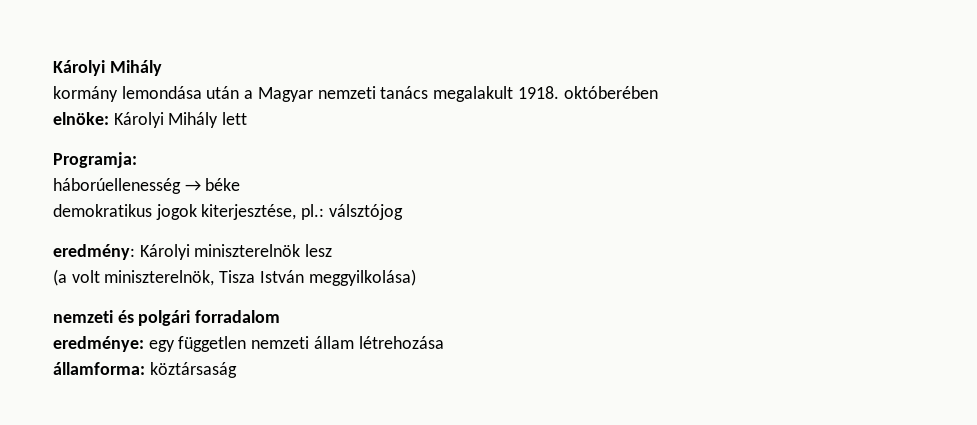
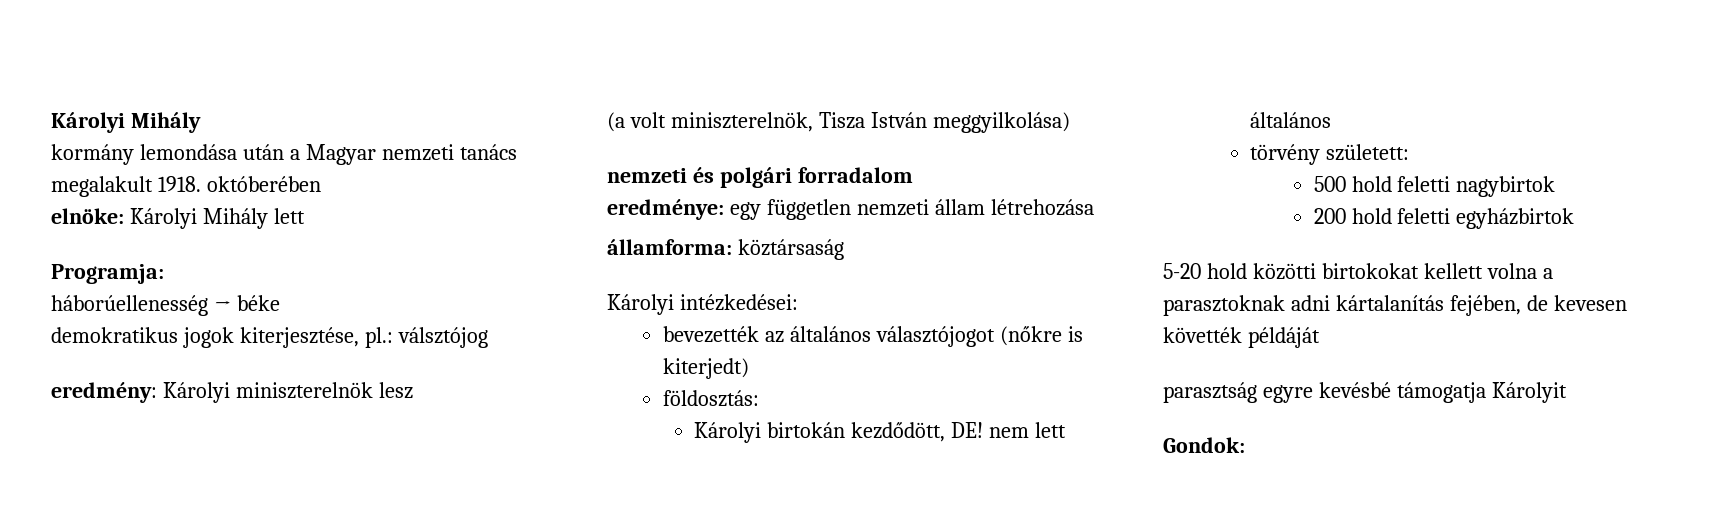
(237, 370) none -> [607,294,798,315] [662,326,1083,347] [662,358,749,379] [662,390,759,407] [694,422,1067,443] [1250,112,1332,128] [1250,144,1410,165] [1313,176,1556,197] [1313,208,1575,229] [1163,263,1553,280] [1163,295,1627,316] [1163,327,1320,348] [1163,382,1567,403] [1163,437,1245,453] // Károlyi intézkedései: // bevezették az általános választójogot (nőkre is kiterjedt) // földosztás: // Károlyi birtokán kezdődött, DE! nem lett általános // törvény született: // 500 hold feletti nagybirtok // 200 hold feletti egyházbirtok // 5-20 hold közötti birtokokat kellett volna a parasztoknak adni kártalanítás fejében, de kevesen követték példáját // parasztság egyre kevésbé támogatja Károlyit // Gondok:

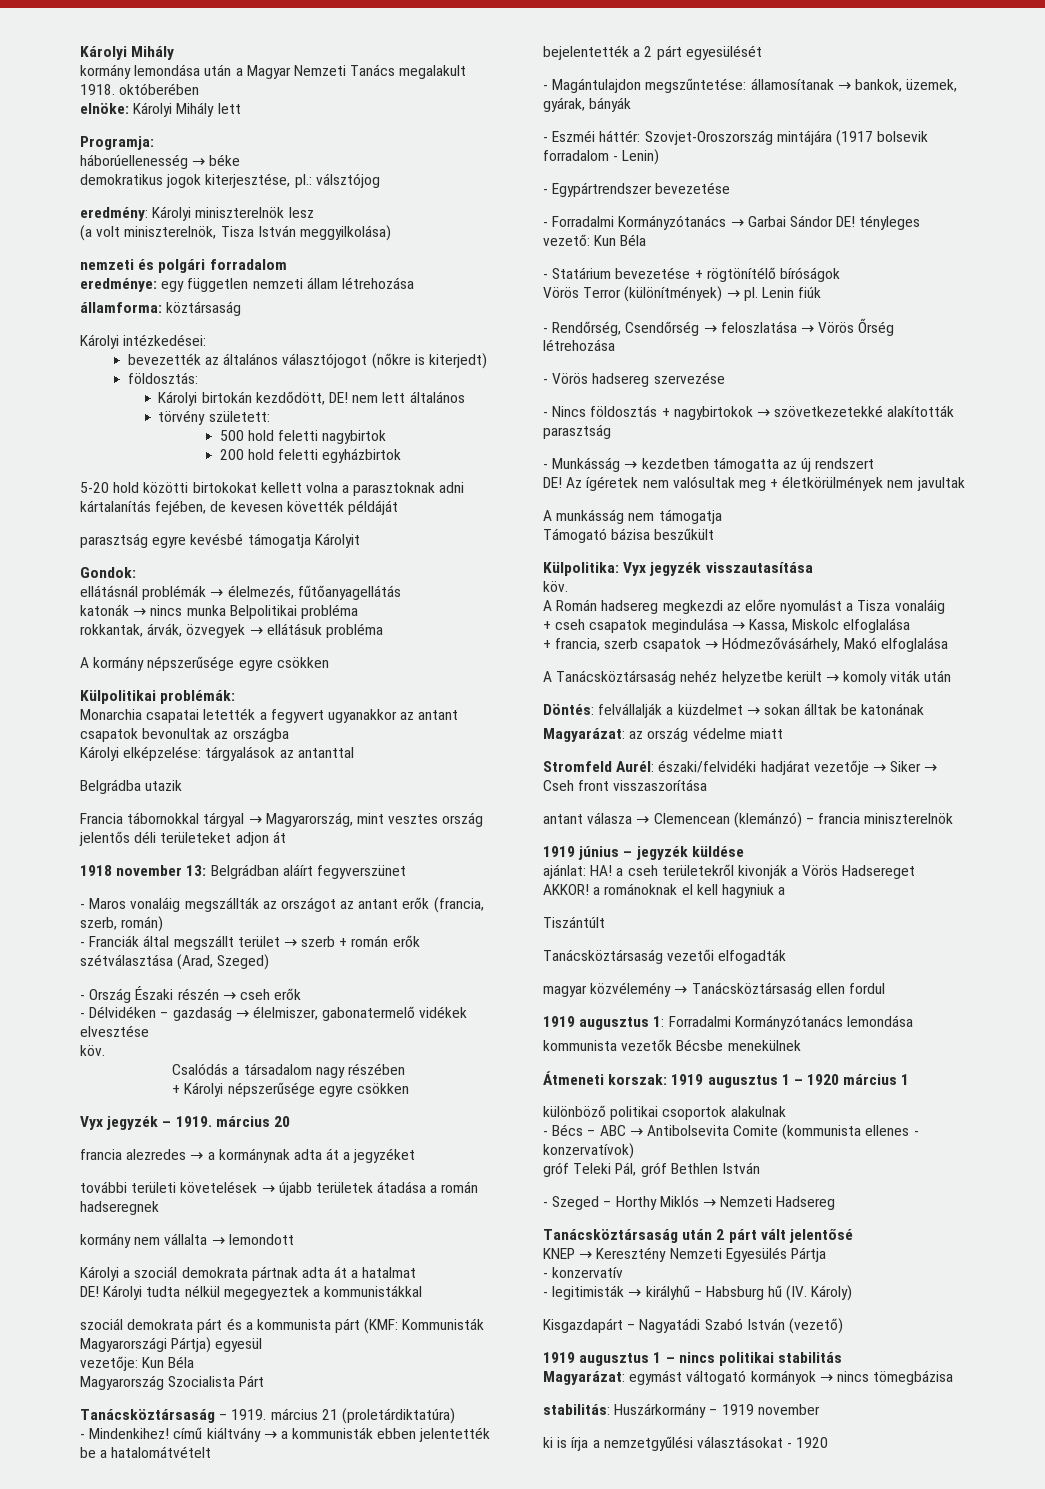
[381,144,517,161] nemzeti tanács -> [293,64,396,76] Nemzeti Tanács
(1245, 445) none -> [80,585,401,600] [80,604,358,619] [80,623,383,638] [80,656,329,671] [80,690,236,704] [80,708,459,723] [80,727,289,742] [80,746,354,761] [80,779,183,794] [80,812,484,827] [79,831,286,846] [80,864,406,879] [80,897,484,913] [80,916,164,932] [80,935,420,950] [80,954,270,970] [80,986,302,1003] [80,1006,468,1021] [80,1025,149,1037] [80,1045,105,1056] [172,1063,405,1078] [172,1082,409,1097] [80,1116,290,1130] [80,1148,416,1163] [80,1181,479,1196] [80,1201,159,1215] [80,1233,294,1248] [80,1266,417,1281] [80,1285,423,1300] [80,1318,485,1334] [80,1337,263,1353] [80,1356,195,1371] [80,1375,265,1390] [80,1408,455,1424] [80,1427,491,1442] [80,1446,212,1458] [543,45,762,60] [543,78,958,93] [543,97,632,112] [543,130,929,146] [543,149,660,165] [543,182,731,197] [543,215,921,230] [543,234,647,246] [543,267,840,282] [543,286,822,302] [543,318,895,336] [543,339,615,351] [543,372,725,387] [543,405,955,420] [543,424,611,439] [543,457,875,472] [543,476,965,491] [543,509,722,524] [543,528,715,543] [543,562,813,576] [543,581,568,592] [543,599,945,614] [543,618,911,633] [543,637,949,652] [543,670,952,685] [543,703,925,718] [543,727,783,742] [543,760,938,775] [543,779,708,791] [543,812,954,828] [543,846,744,860] [543,864,916,879] [543,883,786,898] [543,916,605,928] [543,949,787,964] [543,982,885,997] [543,1015,913,1030] [543,1039,801,1051] [543,1071,910,1088] [543,1105,786,1120] [543,1124,919,1140] [543,1143,634,1159] [543,1162,760,1177] [543,1195,836,1210] [543,1229,853,1243] [543,1247,826,1262] [543,1267,624,1278] [543,1285,853,1301] [543,1318,843,1334] [543,1352,843,1366] [543,1370,954,1385] [543,1403,820,1418] [543,1436,829,1451] // ellátásnál problémák → élelmezés, fűtőanyagellátás // katonák → nincs munka Belpolitikai probléma // rokkantak, árvák, özvegyek → ellátásuk probléma // A kormány népszerűsége egyre csökken // Külpolitikai problémák: // Monarchia csapatai letették a fegyvert ugyanakkor az antant csapatok bevonultak az országba // Károlyi elképzelése: tárgyalások az antanttal // Belgrádba utazik // Francia tábornokkal tárgyal → Magyarország, mint vesztes ország jelentős déli területeket adjon át // 1918 november 13: Belgrádban aláírt fegyverszünet // - Maros vonaláig megszállták az országot az antant erők (francia, szerb, román) // - Franciák által megszállt terület → szerb + román erők szétválasztása (Arad, Szeged) // - Ország Északi részén → cseh erők // - Délvidéken – gazdaság → élelmiszer, gabonatermelő vidékek elvesztése // köv. // Csalódás a társadalom nagy részében // + Károlyi népszerűsége egyre csökken // Vyx jegyzék – 1919. március 20 // francia alezredes → a kormánynak adta át a jegyzéket // további területi követelések → újabb területek átadása a román hadseregnek // kormány nem vállalta → lemondott // Károlyi a szociál demokrata pártnak adta át a hatalmat // DE! Károlyi tudta nélkül megegyeztek a kommunistákkal // szociál demokrata párt és a kommunista párt (KMF: Kommunisták Magyarországi Pártja) egyesül // vezetője: Kun Béla // Magyarország Szocialista Párt // Tanácsköztársaság – 1919. március 21 (proletárdiktatúra) // - Mindenkihez! című kiáltvány → a kommunisták ebben jelentették be a hatalomátvételt // bejelentették a 2 párt egyesülését // - Magántulajdon megszűntetése: államosítanak → bankok, üzemek, gyárak, bányák // - Eszméi háttér: Szovjet-Oroszország mintájára (1917 bolsevik forradalom - Lenin) // - Egypártrendszer bevezetése // - Forradalmi Kormányzótanács → Garbai Sándor DE! tényleges vezető: Kun Béla // - Statárium bevezetése + rögtönítélő bíróságok // Vörös Terror (különítmények) → pl. Lenin fiúk // - Rendőrség, Csendőrség → feloszlatása → Vörös Őrség létrehozása // - Vörös hadsereg szervezése // - Nincs földosztás + nagybirtokok → szövetkezetekké alakították parasztság // - Munkásság → kezdetben támogatta az új rendszert // DE! Az ígéretek nem valósultak meg + életkörülmények nem javultak // A munkásság nem támogatja // Támogató bázisa beszűkült // Külpolitika: Vyx jegyzék visszautasítása // köv. // A Román hadsereg megkezdi az előre nyomulást a Tisza vonaláig // + cseh csapatok megindulása → Kassa, Miskolc elfoglalása // + francia, szerb csapatok → Hódmezővásárhely, Makó elfoglalása // A Tanácsköztársaság nehéz helyzetbe került → komoly viták után // Döntés: felvállalják a küzdelmet → sokan álltak be katonának // Magyarázat: az ország védelme miatt // Stromfeld Aurél: északi/felvidéki hadjárat vezetője → Siker → Cseh front visszaszorítása // antant válasza → Clemencean (klemánzó) – francia miniszterelnök // 1919 június – jegyzék küldése // ajánlat: HA! a cseh területekről kivonják a Vörös Hadsereget AKKOR! a románoknak el kell hagyniuk a // Tiszántúlt // Tanácsköztársaság vezetői elfogadták // magyar közvélemény → Tanácsköztársaság ellen fordul // 1919 augusztus 1: Forradalmi Kormányzótanács lemondása // kommunista vezetők Bécsbe menekülnek // Átmeneti korszak: 1919 augusztus 1 – 1920 március 1 // különböző politikai csoportok alakulnak // - Bécs – ABC → Antibolsevita Comite (kommunista ellenes - konzervatívok) // gróf Teleki Pál, gróf Bethlen István // - Szeged – Horthy Miklós → Nemzeti Hadsereg // Tanácsköztársaság után 2 párt vált jelentősé // KNEP → Keresztény Nemzeti Egyesülés Pártja // - konzervatív // - legitimisták → királyhű – Habsburg hű (IV. Károly) // Kisgazdapárt – Nagyatádi Szabó István (vezető) // 1919 augusztus 1 – nincs politikai stabilitás // Magyarázat: egymást váltogató kormányok → nincs tömegbázisa // stabilitás: Huszárkormány – 1919 november // ki is írja a nemzetgyűlési választásokat - 1920

